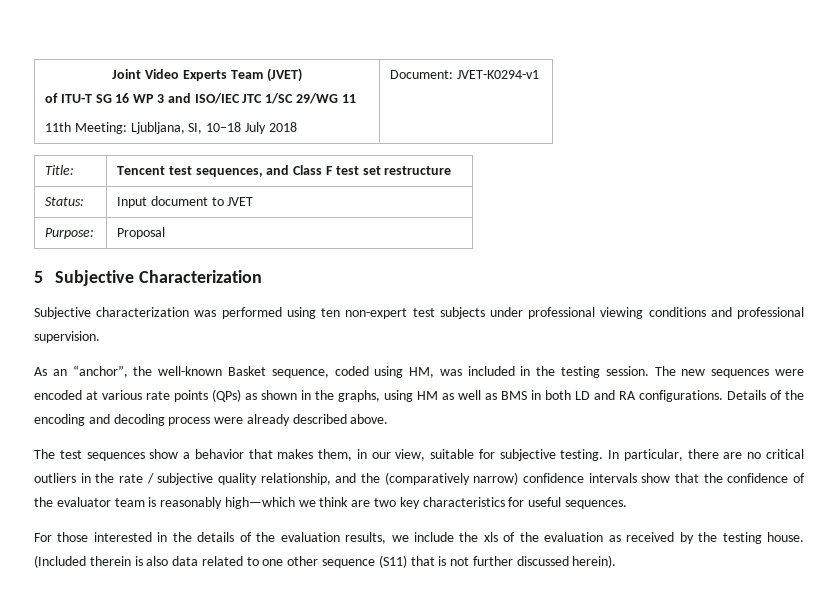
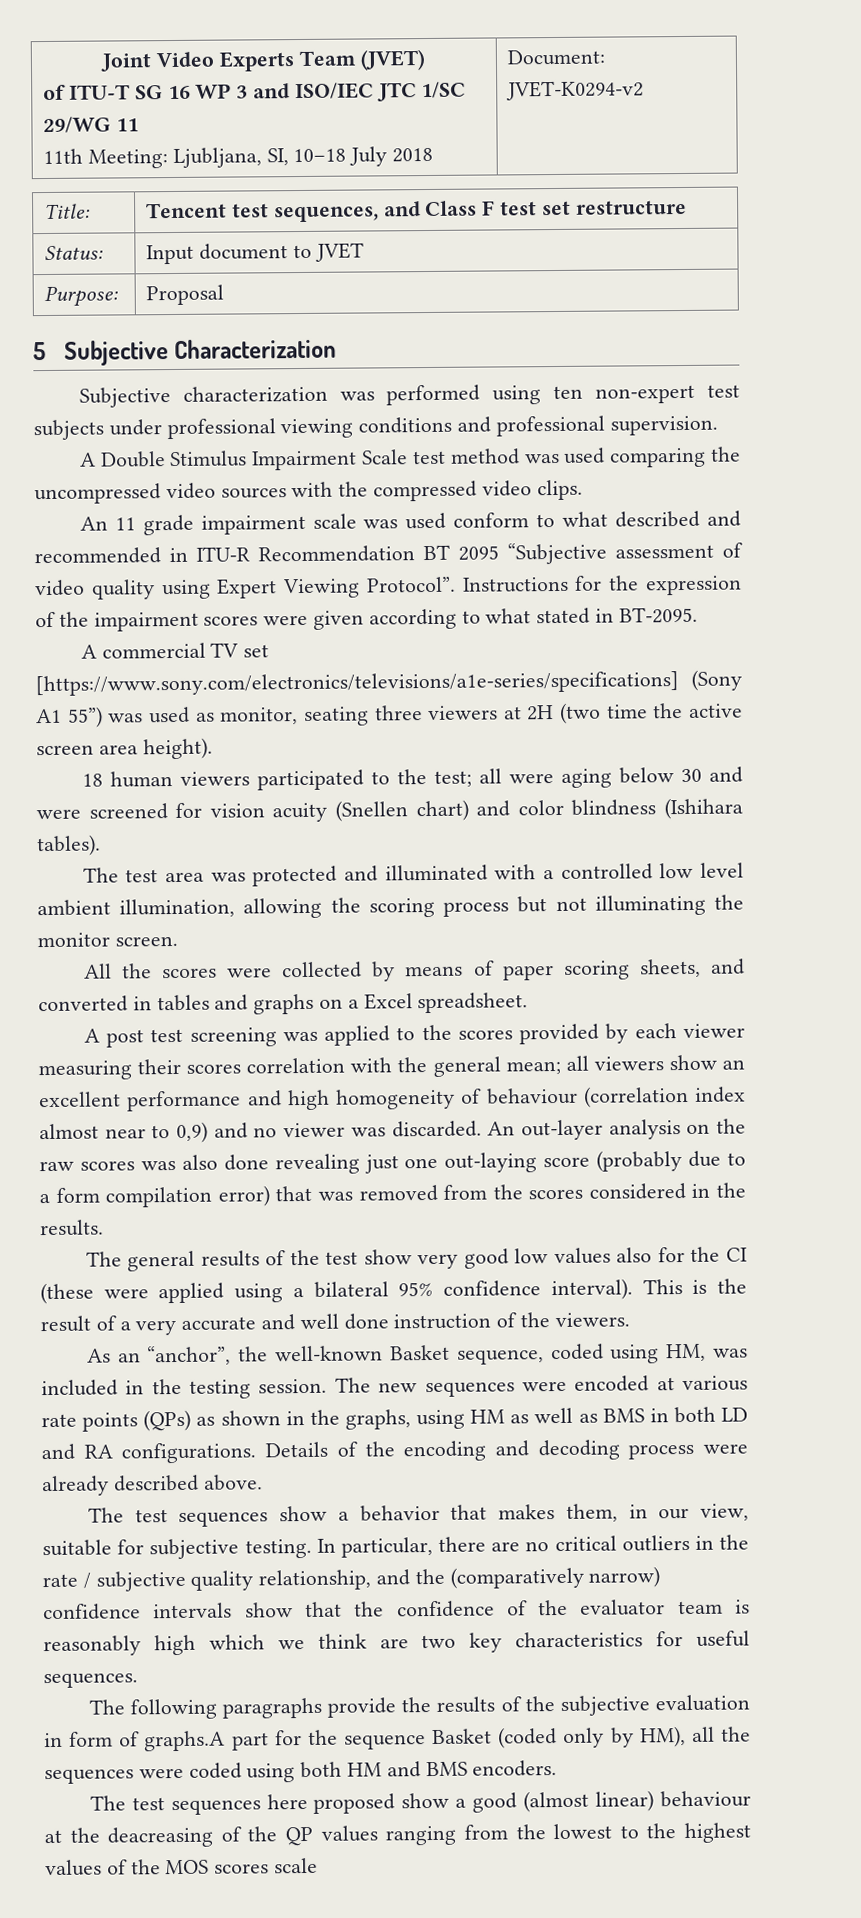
[456,70,539,79] JVET-K0294-v1 -> [506,80,645,101] JVET-K0294-v2
(100, 337) none -> [79,446,741,471] [34,479,583,505] [79,510,741,536] [34,542,743,565] [35,575,743,600] [35,606,698,632] [80,642,270,659] [35,669,742,697] [36,702,743,728] [36,737,213,760] [81,766,743,791] [36,797,744,823] [37,834,101,857] [82,862,744,887] [37,894,744,919] [37,932,178,948] [83,958,746,982] [38,992,529,1015] [83,1023,745,1048] [38,1054,745,1081] [39,1085,746,1112] [39,1118,746,1144] [39,1150,746,1175] [39,1182,747,1208] [40,1219,104,1237] [85,1246,749,1272] [40,1278,748,1305] [40,1312,630,1336] // A Double Stimulus Impairment Scale test method was used comparing the uncompressed video sources with the compressed video clips. // An 11 grade impairment scale was used conform to what described and recommended in ITU-R Recommendation BT 2095 “Subjective assessment of video quality using Expert Viewing Protocol”. Instructions for the expression of the impairment scores were given according to what stated in BT-2095. // A commercial TV set [https://www.sony.com/electronics/televisions/a1e-series/specifications] (Sony A1 55”) was used as monitor, seating three viewers at 2H (two time the active screen area height). // 18 human viewers participated to the test; all were aging below 30 and were screened for vision acuity (Snellen chart) and color blindness (Ishihara tables). // The test area was protected and illuminated with a controlled low level ambient illumination, allowing the scoring process but not illuminating the monitor screen. // All the scores were collected by means of paper scoring sheets, and converted in tables and graphs on a Excel spreadsheet. // A post test screening was applied to the scores provided by each viewer measuring their scores correlation with the general mean; all viewers show an excellent performance and high homogeneity of behaviour (correlation index almost near to 0,9) and no viewer was discarded. An out-layer analysis on the raw scores was also done revealing just one out-laying score (probably due to a form compilation error) that was removed from the scores considered in the results. // The general results of the test show very good low values also for the CI (these were applied using a bilateral 95% confidence interval). This is the result of a very accurate and well done instruction of the viewers.
[224,497,295,509] high—which -> [153,1634,265,1656] high which
[34,532,804,544] [34,555,617,568] For those interested in the details of the evaluation results, we include the xls of the evaluation as received by the testing house. (Included therein is also data related to one other sequence (S11) that is not further discussed herein). -> [88,1694,750,1720] [44,1726,751,1752] [44,1760,558,1785] [89,1790,751,1816] [44,1822,752,1848] [45,1857,319,1877] The following paragraphs provide the results of the subjective evaluation in form of graphs.A part for the sequence Basket (coded only by HM), all the sequences were coded using both HM and BMS encoders. // The test sequences here proposed show a good (almost linear) behaviour at the deacreasing of the QP values ranging from the lowest to the highest values of the MOS scores scale

